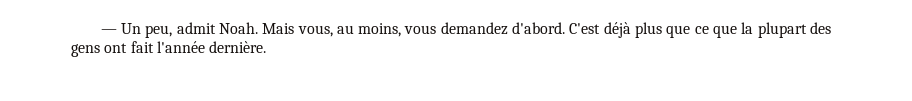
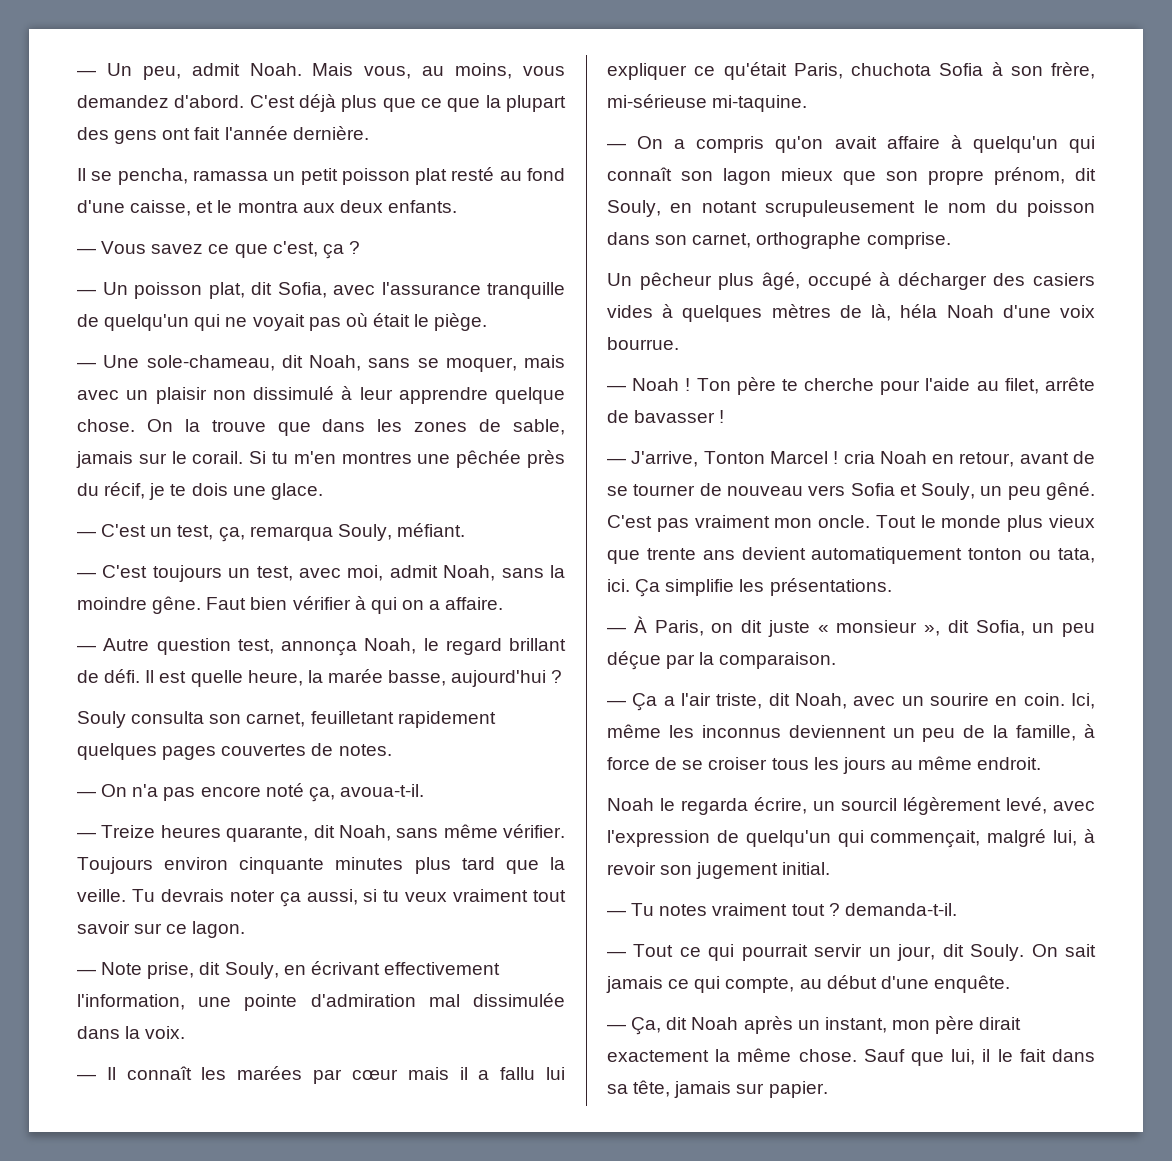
(267, 47) none -> [77,167,565,185] [77,200,457,216] [77,241,360,259] [77,282,565,299] [77,313,488,331] [77,355,565,372] [77,386,565,404] [77,419,566,436] [76,450,565,468] [77,482,323,500] [77,523,465,542] [77,565,565,582] [77,596,504,614] [77,638,566,656] [77,669,563,687] [77,711,496,728] [77,743,392,760] [77,783,424,802] [77,824,565,842] [77,857,566,874] [77,889,566,907] [77,921,246,938] [77,961,500,979] [77,993,565,1011] [77,1026,186,1039] [77,1066,565,1084] [607,62,1095,80] [607,94,808,112] [607,135,1095,153] [607,167,1096,185] [607,200,1095,217] [607,232,951,249] [607,272,1095,290] [607,304,1095,322] [607,337,679,350] [607,377,1095,395] [607,410,725,423] [607,451,1095,467] [607,482,1095,500] [607,515,1095,532] [607,547,1095,564] [607,578,892,597] [607,616,1095,637] [607,651,837,670] [607,693,1095,711] [607,724,1095,742] [607,756,1042,774] [607,797,1095,815] [607,829,1095,848] [607,862,831,879] [607,903,957,916] [607,944,1096,961] [606,975,1010,993] [607,1016,1022,1035] [607,1048,1095,1066] [607,1080,828,1098] // Il se pencha, ramassa un petit poisson plat resté au fond d'une caisse, et le montra aux deux enfants. // — Vous savez ce que c'est, ça ? // — Un poisson plat, dit Sofia, avec l'assurance tranquille de quelqu'un qui ne voyait pas où était le piège. // — Une sole-chameau, dit Noah, sans se moquer, mais avec un plaisir non dissimulé à leur apprendre quelque chose. On la trouve que dans les zones de sable, jamais sur le corail. Si tu m'en montres une pêchée près du récif, je te dois une glace. // — C'est un test, ça, remarqua Souly, méfiant. // — C'est toujours un test, avec moi, admit Noah, sans la moindre gêne. Faut bien vérifier à qui on a affaire. // — Autre question test, annonça Noah, le regard brillant de défi. Il est quelle heure, la marée basse, aujourd'hui ? // Souly consulta son carnet, feuilletant rapidement quelques pages couvertes de notes. // — On n'a pas encore noté ça, avoua-t-il. // — Treize heures quarante, dit Noah, sans même vérifier. Toujours environ cinquante minutes plus tard que la veille. Tu devrais noter ça aussi, si tu veux vraiment tout savoir sur ce lagon. // — Note prise, dit Souly, en écrivant effectivement l'information, une pointe d'admiration mal dissimulée dans la voix. // — Il connaît les marées par cœur mais il a fallu lui expliquer ce qu'était Paris, chuchota Sofia à son frère, mi-sérieuse mi-taquine. // — On a compris qu'on avait affaire à quelqu'un qui connaît son lagon mieux que son propre prénom, dit Souly, en notant scrupuleusement le nom du poisson dans son carnet, orthographe comprise. // Un pêcheur plus âgé, occupé à décharger des casiers vides à quelques mètres de là, héla Noah d'une voix bourrue. // — Noah ! Ton père te cherche pour l'aide au filet, arrête de bavasser ! // — J'arrive, Tonton Marcel ! cria Noah en retour, avant de se tourner de nouveau vers Sofia et Souly, un peu gêné. C'est pas vraiment mon oncle. Tout le monde plus vieux que trente ans devient automatiquement tonton ou tata, ici. Ça simplifie les présentations. // — À Paris, on dit juste « monsieur », dit Sofia, un peu déçue par la comparaison. // — Ça a l'air triste, dit Noah, avec un sourire en coin. Ici, même les inconnus deviennent un peu de la famille, à force de se croiser tous les jours au même endroit. // Noah le regarda écrire, un sourcil légèrement levé, avec l'expression de quelqu'un qui commençait, malgré lui, à revoir son jugement initial. // — Tu notes vraiment tout ? demanda-t-il. // — Tout ce qui pourrait servir un jour, dit Souly. On sait jamais ce qui compte, au début d'une enquête. // — Ça, dit Noah après un instant, mon père dirait exactement la même chose. Sauf que lui, il le fait dans sa tête, jamais sur papier.

